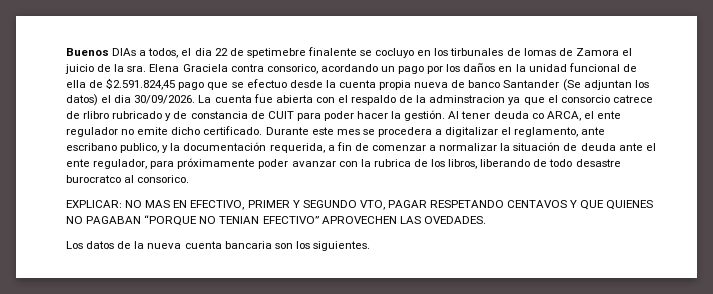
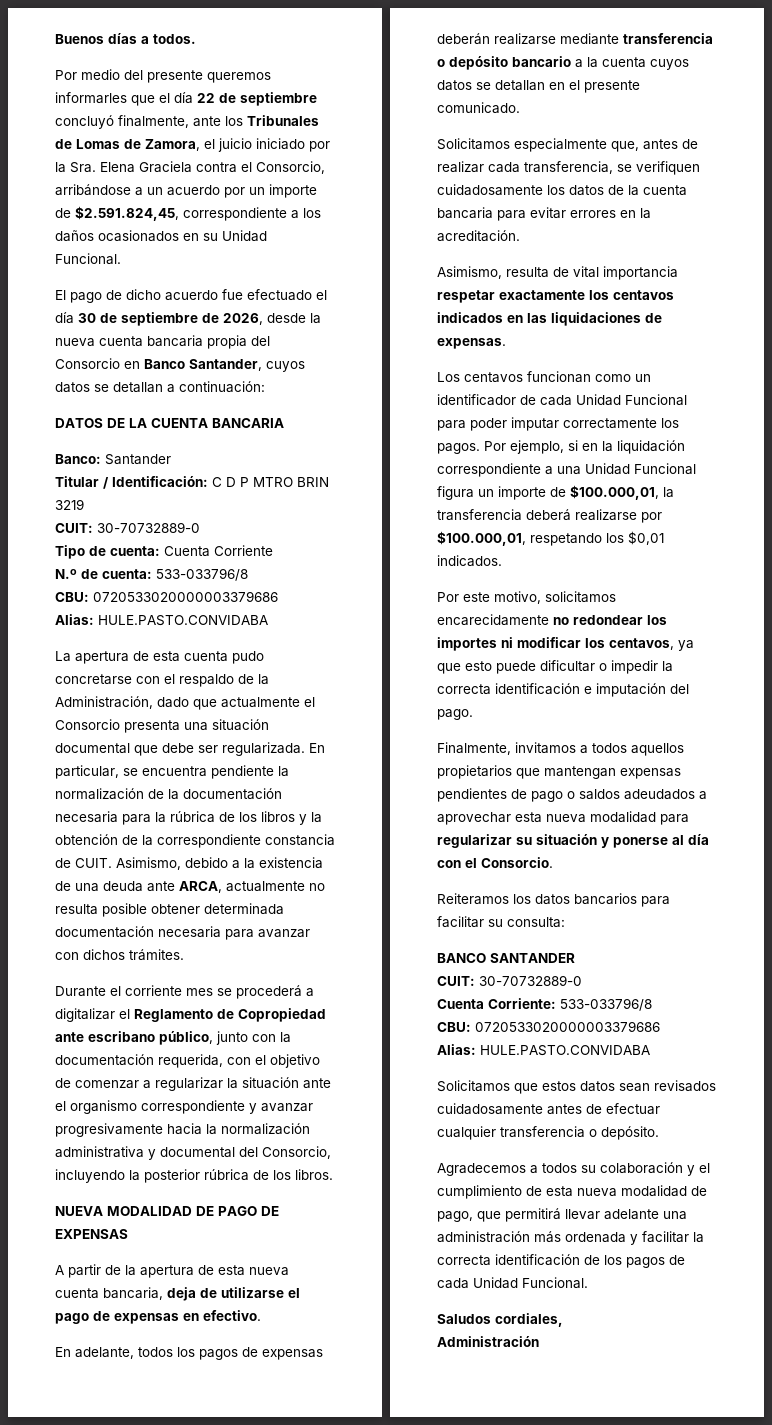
[112,47,632,58] [65,63,637,74] [66,78,649,91] [66,94,313,106] DIAs a todos, el dia 22 de spetimebre finalente se cocluyo en los tirbunales de lomas de Zamora el juicio de la sra. Elena Graciela contra consorico, acordando un pago por los daños en la unidad funcional de ella de $2.591.824,45 pago que se efectuo desde la cuenta propia nueva de banco Santander (Se adjuntan los datos) el dia 30/09/2026. La cuenta fue abierta -> [108,33,196,44] [55,69,271,83] [55,92,317,106] [55,115,319,129] [55,138,330,152] [55,161,325,174] [55,184,317,198] [55,206,321,221] [55,230,267,242] [55,253,121,265] [55,289,327,303] [55,312,321,326] [55,335,270,349] [55,358,305,372] [55,381,265,393] [55,418,284,428] [55,454,171,465] [55,476,329,489] [55,499,84,510] [55,522,200,533] [55,545,273,559] [55,568,248,581] [55,591,278,602] [55,614,268,626] [55,651,264,664] [55,674,132,685] días a todos. // Por medio del presente queremos informarles que el día 22 de septiembre concluyó finalmente, ante los Tribunales de Lomas de Zamora, el juicio iniciado por la Sra. Elena Graciela contra el Consorcio, arribándose a un acuerdo por un importe de $2.591.824,45, correspondiente a los daños ocasionados en su Unidad Funcional. // El pago de dicho acuerdo fue efectuado el día 30 de septiembre de 2026, desde la nueva cuenta bancaria propia del Consorcio en Banco Santander, cuyos datos se detallan a continuación: // DATOS DE LA CUENTA BANCARIA // Banco: Santander // Titular / Identificación: C D P MTRO BRIN 3219 // CUIT: 30-70732889-0 // Tipo de cuenta: Cuenta Corriente // N.º de cuenta: 533-033796/8 // CBU: 0720533020000003379686 // Alias: HULE.PASTO.CONVIDABA // La apertura de esta cuenta pudo concretarse
[429,95,653,105] [66,110,621,121] [66,126,334,137] adminstracion ya que el consorcio catrece de rlibro rubricado y de constancia de CUIT para poder hacer la gestión. Al tener deuda co ARCA, el ente regulador no emite dicho certificado. Durante este -> [55,696,315,710] [55,719,269,733] [55,742,325,756] [55,765,289,779] [55,788,282,800] [55,811,322,825] [55,834,335,848] [55,857,323,870] [55,881,325,893] [55,903,284,917] [55,926,310,940] [55,949,184,961] [55,985,182,997] Administración, dado que actualmente el Consorcio presenta una situación documental que debe ser regularizada. En particular, se encuentra pendiente la normalización de la documentación necesaria para la rúbrica de los libros y la obtención de la correspondiente constancia de CUIT. Asimismo, debido a la existencia de una deuda ante ARCA, actualmente no resulta posible obtener determinada documentación necesaria para avanzar con dichos trámites. // Durante el corriente
[377,127,432,137] procedera -> [236,985,302,999] procederá
[514,127,606,137] [66,142,352,153] reglamento, ante escribano publico, y la documentación requerida, a fin -> [134,1008,326,1022] [55,1031,291,1045] [55,1054,320,1068] Reglamento de Copropiedad ante escribano público, junto con la documentación requerida, con el objetivo
[439,143,498,151] normalizar -> [155,1077,223,1091] regularizar
[563,143,656,151] [66,158,621,169] [66,175,190,183] [66,200,654,210] [66,215,486,226] [66,241,83,249] de deuda ante el ente regulador, para próximamente poder avanzar con la rubrica de los libros, liberando de todo desastre burocratco al consorico. // EXPLICAR: NO MAS EN EFECTIVO, PRIMER Y SEGUNDO VTO, PAGAR RESPETANDO CENTAVOS Y QUE QUIENES NO PAGABAN “PORQUE NO TENIAN EFECTIVO” APROVECHEN LAS OVEDADES. // Los -> [303,1078,331,1089] [55,1100,313,1114] [55,1123,310,1137] [55,1146,331,1160] [55,1169,333,1183] [55,1206,279,1216] [55,1229,128,1239] [55,1264,289,1278] [55,1287,300,1301] [55,1310,261,1324] [55,1347,323,1360] [437,33,713,45] [437,56,689,70] [437,80,640,93] [437,102,520,114] [437,138,698,152] [437,161,700,175] [437,184,565,196] ante el organismo correspondiente y avanzar progresivamente hacia la normalización administrativa y documental del Consorcio, incluyendo la posterior rúbrica de los libros. // NUEVA MODALIDAD DE PAGO DE EXPENSAS // A partir de la apertura de esta nueva cuenta bancaria, deja de utilizarse el pago de expensas en efectivo. // En adelante, todos los pagos de expensas deberán realizarse mediante transferencia o depósito bancario a la cuenta cuyos datos se detallan en el presente comunicado. // Solicitamos especialmente que, antes de realizar cada transferencia, se verifiquen cuidadosamente los
[147,241,370,251] nueva cuenta bancaria son los siguientes. -> [643,185,687,196] [437,207,651,221] [437,230,520,242] [437,266,678,280] [437,290,674,303] [437,312,662,326] [437,338,506,349] [437,371,651,383] [437,394,687,406] [437,417,679,431] [437,440,685,454] [437,463,696,477] [437,485,674,500] [437,509,662,523] [437,531,664,546] [437,555,502,567] [437,591,616,604] [437,614,667,626] [437,637,694,651] [437,660,673,674] [437,683,689,697] [437,709,473,720] [437,742,684,756] [437,765,681,779] [437,788,707,802] [437,811,689,825] [437,834,709,848] [437,857,553,868] [437,893,670,907] [437,916,565,928] [437,953,575,963] [437,975,582,986] [437,998,652,1011] [437,1021,660,1032] [437,1044,650,1056] [437,1080,716,1094] [437,1103,660,1115] [437,1126,659,1140] [437,1162,710,1176] [437,1185,707,1199] [437,1208,687,1222] [437,1231,704,1245] [437,1254,685,1268] [437,1277,588,1289] [437,1313,563,1327] [437,1336,539,1347] cuenta bancaria para evitar errores en la acreditación. // Asimismo, resulta de vital importancia respetar exactamente los centavos indicados en las liquidaciones de expensas. // Los centavos funcionan como un identificador de cada Unidad Funcional para poder imputar correctamente los pagos. Por ejemplo, si en la liquidación correspondiente a una Unidad Funcional figura un importe de $100.000,01, la transferencia deberá realizarse por $100.000,01, respetando los $0,01 indicados. // Por este motivo, solicitamos encarecidamente no redondear los importes ni modificar los centavos, ya que esto puede dificultar o impedir la correcta identificación e imputación del pago. // Finalmente, invitamos a todos aquellos propietarios que mantengan expensas pendientes de pago o saldos adeudados a aprovechar esta nueva modalidad para regularizar su situación y ponerse al día con el Consorcio. // Reiteramos los datos bancarios para facilitar su consulta: // BANCO SANTANDER // CUIT: 30-70732889-0 // Cuenta Corriente: 533-033796/8 // CBU: 0720533020000003379686 // Alias: HULE.PASTO.CONVIDABA // Solicitamos que estos datos sean revisados cuidadosamente antes de efectuar cualquier transferencia o depósito. // Agradecemos a todos su colaboración y el cumplimiento de esta nueva modalidad de pago, que permitirá llevar adelante una administración más ordenada y facilitar la correcta identificación de los pagos de cada Unidad Funcional. // Saludos cordiales, // Administración

